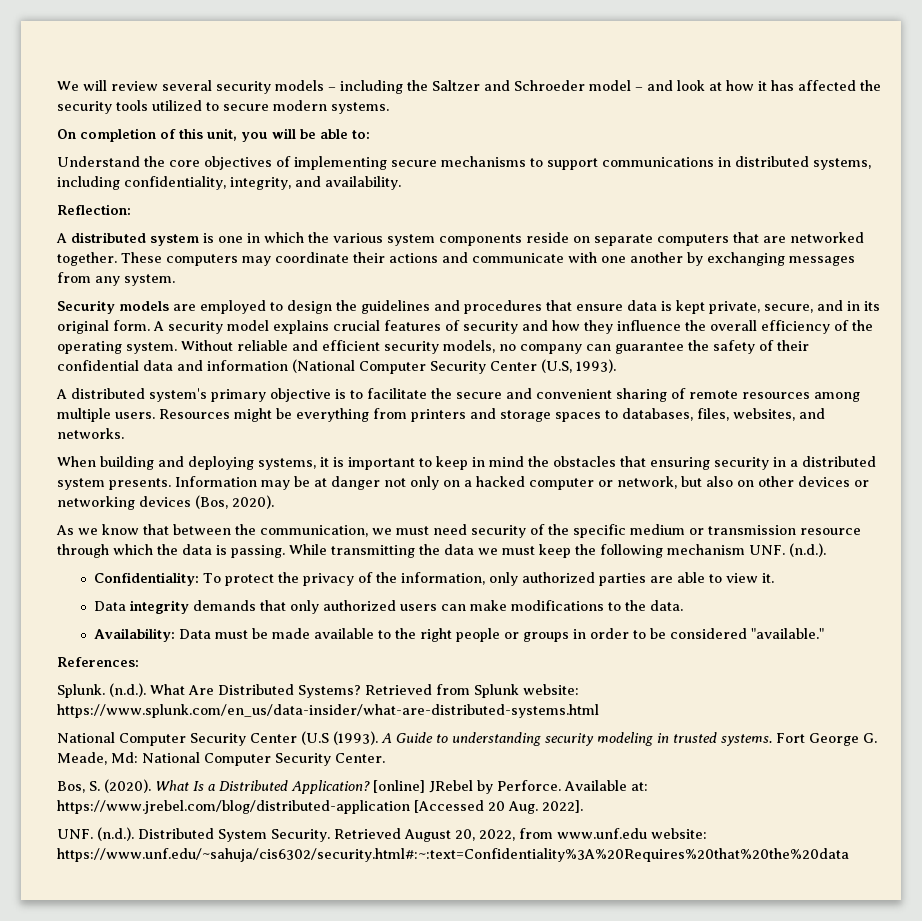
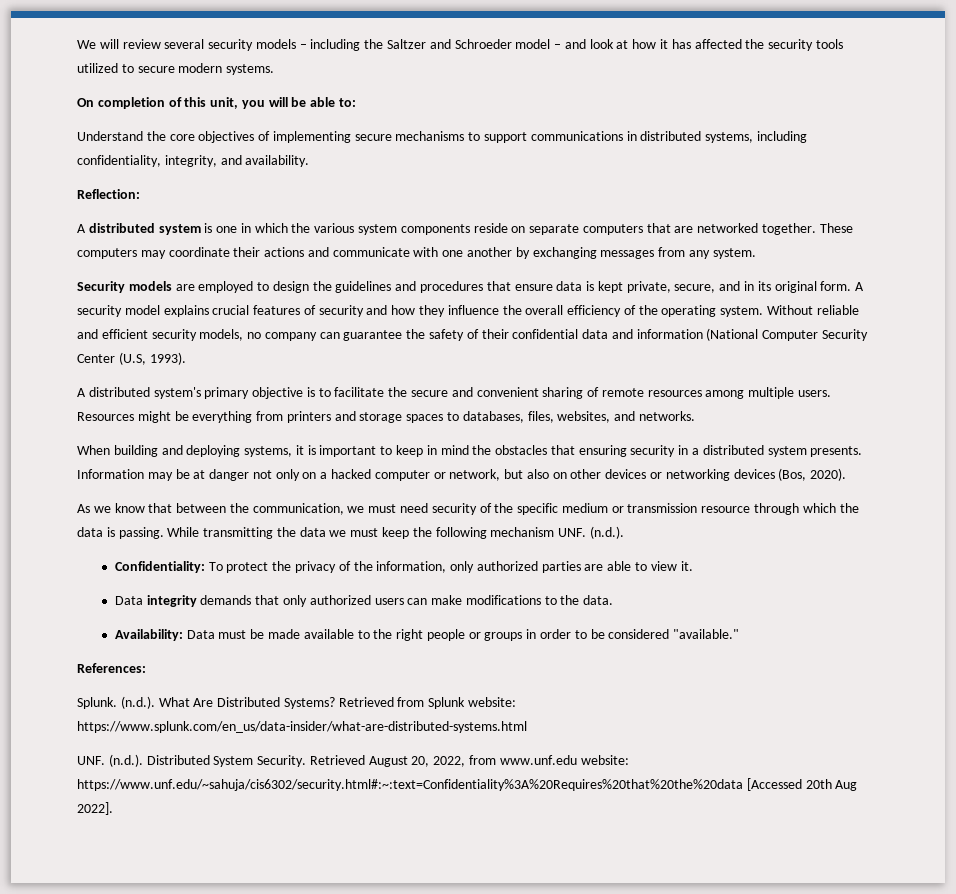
[57,731,877,746] [57,752,385,766] [57,779,648,794] [57,800,583,814] // National Computer Security Center (U.S (1993). A Guide to understanding security modeling in trusted systems. Fort George G. Meade, Md: National Computer Security Center. // Bos, S. (2020). What Is a Distributed Application? [online] JRebel by Perforce. Available at: https://www.jrebel.com/blog/distributed-application [Accessed 20 Aug. 2022]. -> (527, 727) none
(849, 855) none -> [746,778,858,791] [77,802,113,815] [Accessed 20th Aug 2022].

